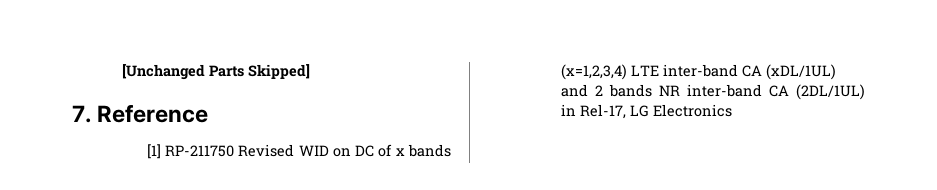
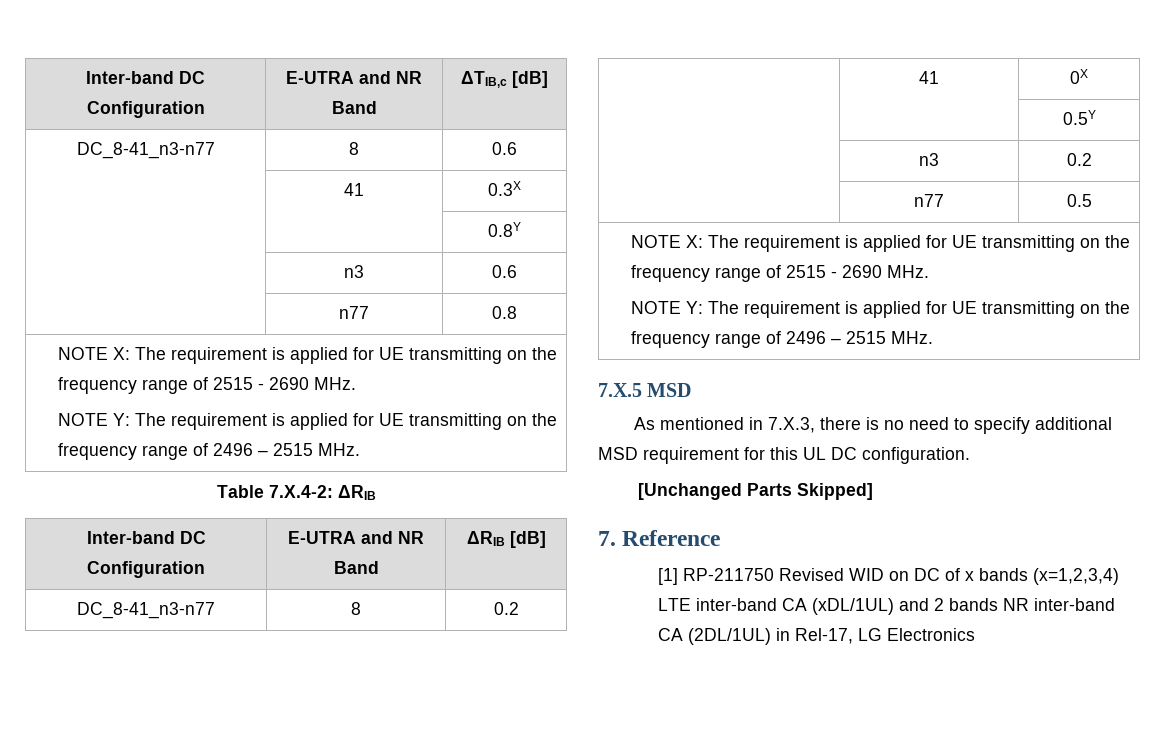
(121, 72) none -> [86,71,205,84] [86,101,205,118] [286,71,422,84] [331,101,377,114] [461,71,548,88] [76,142,215,159] [349,142,359,155] [492,142,517,155] [344,183,364,196] [488,181,521,196] [488,222,521,237] [344,265,364,278] [492,265,517,278] [339,306,369,319] [492,306,517,319] [58,347,558,364] [58,377,357,394] [58,413,558,430] [58,443,361,460] [216,485,376,500] [86,531,206,544] [87,561,205,578] [288,531,424,544] [333,561,379,574] [466,531,546,548] [77,602,215,619] [351,602,361,615] [493,602,519,615] [919,71,939,84] [1070,69,1088,84] [1062,110,1096,125] [919,153,939,166] [1066,153,1092,166] [914,194,944,207] [1066,194,1092,207] [631,235,1131,252] [631,265,930,282] [631,301,1131,318] [631,331,934,348] [598,383,692,397] [634,417,1113,434] [598,447,970,464] Inter-band DC Configuration | E-UTRA and NR Band | ΔTIB,c [dB] // DC_8-41_n3-n77 | 8 | 0.6 // | 41 | 0.3X // | | 0.8Y // | n3 | 0.6 // | n77 | 0.8 // NOTE X: The requirement is applied for UE transmitting on the frequency range of 2515 - 2690 MHz. // NOTE Y: The requirement is applied for UE transmitting on the frequency range of 2496 – 2515 MHz. // Table 7.X.4-2: ΔRIB // Inter-band DC Configuration | E-UTRA and NR Band | ΔRIB [dB] // DC_8-41_n3-n77 | 8 | 0.2 // | 41 | 0X // | | 0.5Y // | n3 | 0.2 // | n77 | 0.5 // NOTE X: The requirement is applied for UE transmitting on the frequency range of 2515 - 2690 MHz. // NOTE Y: The requirement is applied for UE transmitting on the frequency range of 2496 – 2515 MHz. // 7.X.5 MSD // As mentioned in 7.X.3, there is no need to specify additional MSD requirement for this UL DC configuration. //

